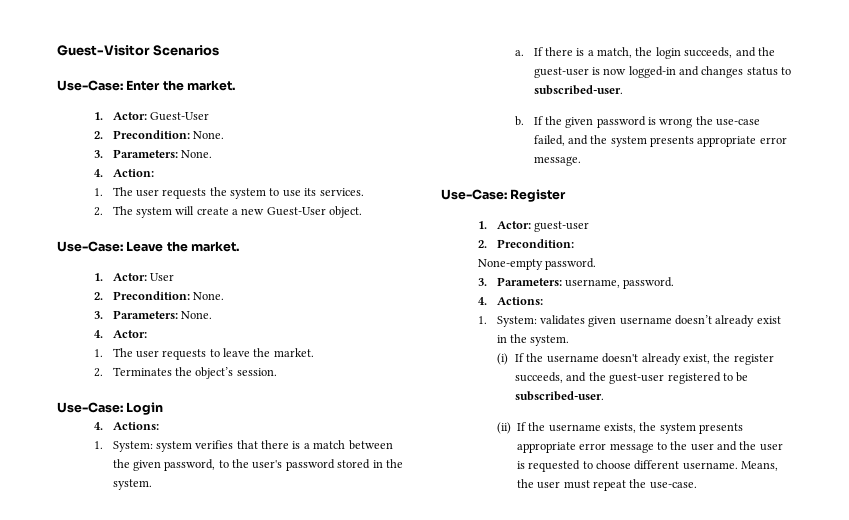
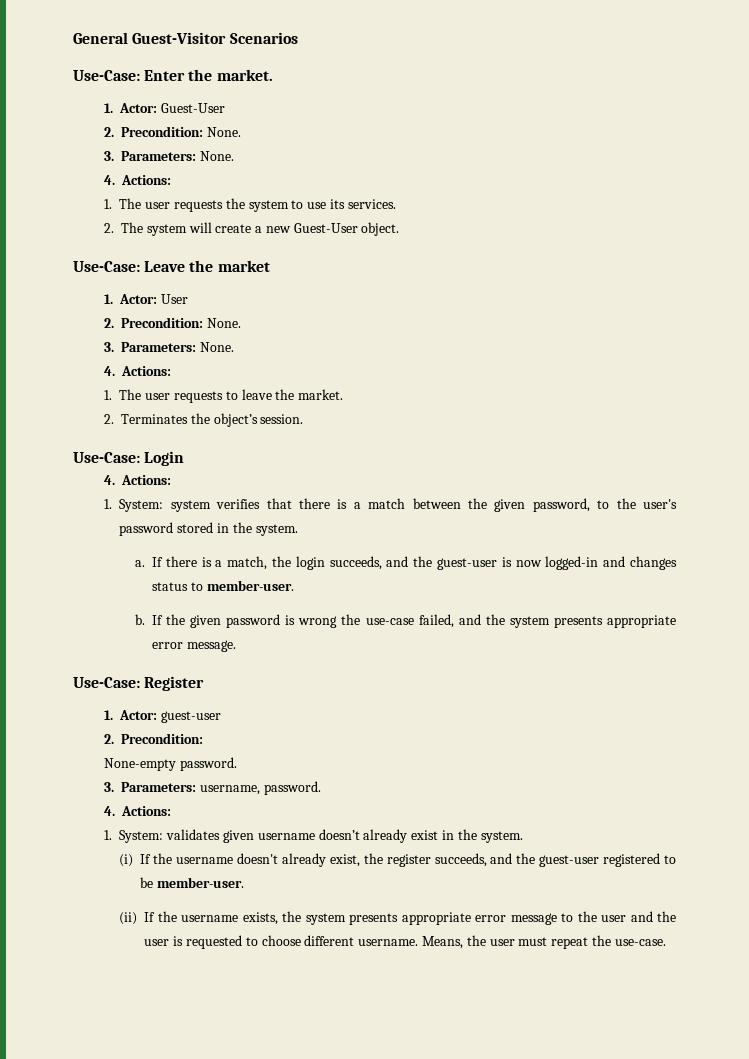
(57, 50) none -> [73,32,128,44] General
[112,169,154,177] Action: -> [120,175,171,185] Actions:
[191,241,240,252] market. -> [217,260,270,272] market
[112,330,147,338] Actor: -> [120,366,171,376] Actions:
[533,85,623,95] subscribed-user. -> [206,580,294,591] member-user.
[515,391,605,401] subscribed-user. -> [157,877,245,888] member-user.

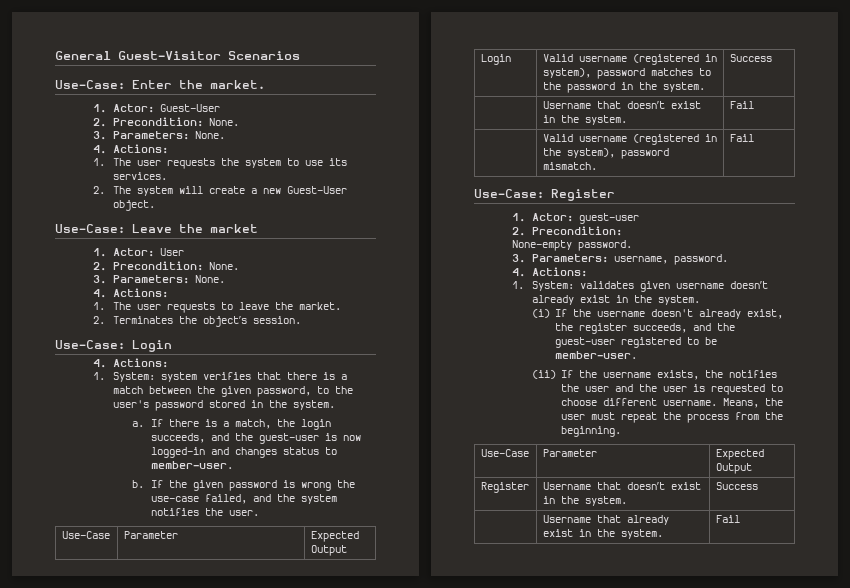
[553,615,676,628] [151,640,236,652] presents appropriate error message. -> [151,508,260,516] [61,531,110,539] [123,531,178,539] [310,531,359,542] [310,545,347,556] [480,54,511,65] [542,54,717,65] [542,68,711,79] [542,82,705,93] [729,54,772,62] [542,101,701,109] [542,115,627,125] [729,101,754,109] [542,134,717,145] [542,148,669,159] [542,162,597,170] [729,134,754,142] notifies the user. // Use-Case | Parameter | Expected Output // Login | Valid username (registered in system), password matches to the password in the system. | Success // | Username that doesn’t exist in the system. | Fail // | Valid username (registered in the system), password mismatch. | Fail
[305,912,574,925] system presents appropriate error message to -> [728,370,777,378] notifies
[614,939,666,946] use-case. -> [686,412,783,423] [560,426,621,437] [480,449,529,457] [542,449,597,457] [715,449,764,460] [715,463,752,474] [480,482,529,493] [542,482,701,490] [542,496,627,506] [715,482,758,490] [542,515,669,525] [542,529,663,539] [715,515,740,523] process from the beginning. // Use-Case | Parameter | Expected Output // Register | Username that doesn’t exist in the system. | Success // | Username that already exist in the system. | Fail

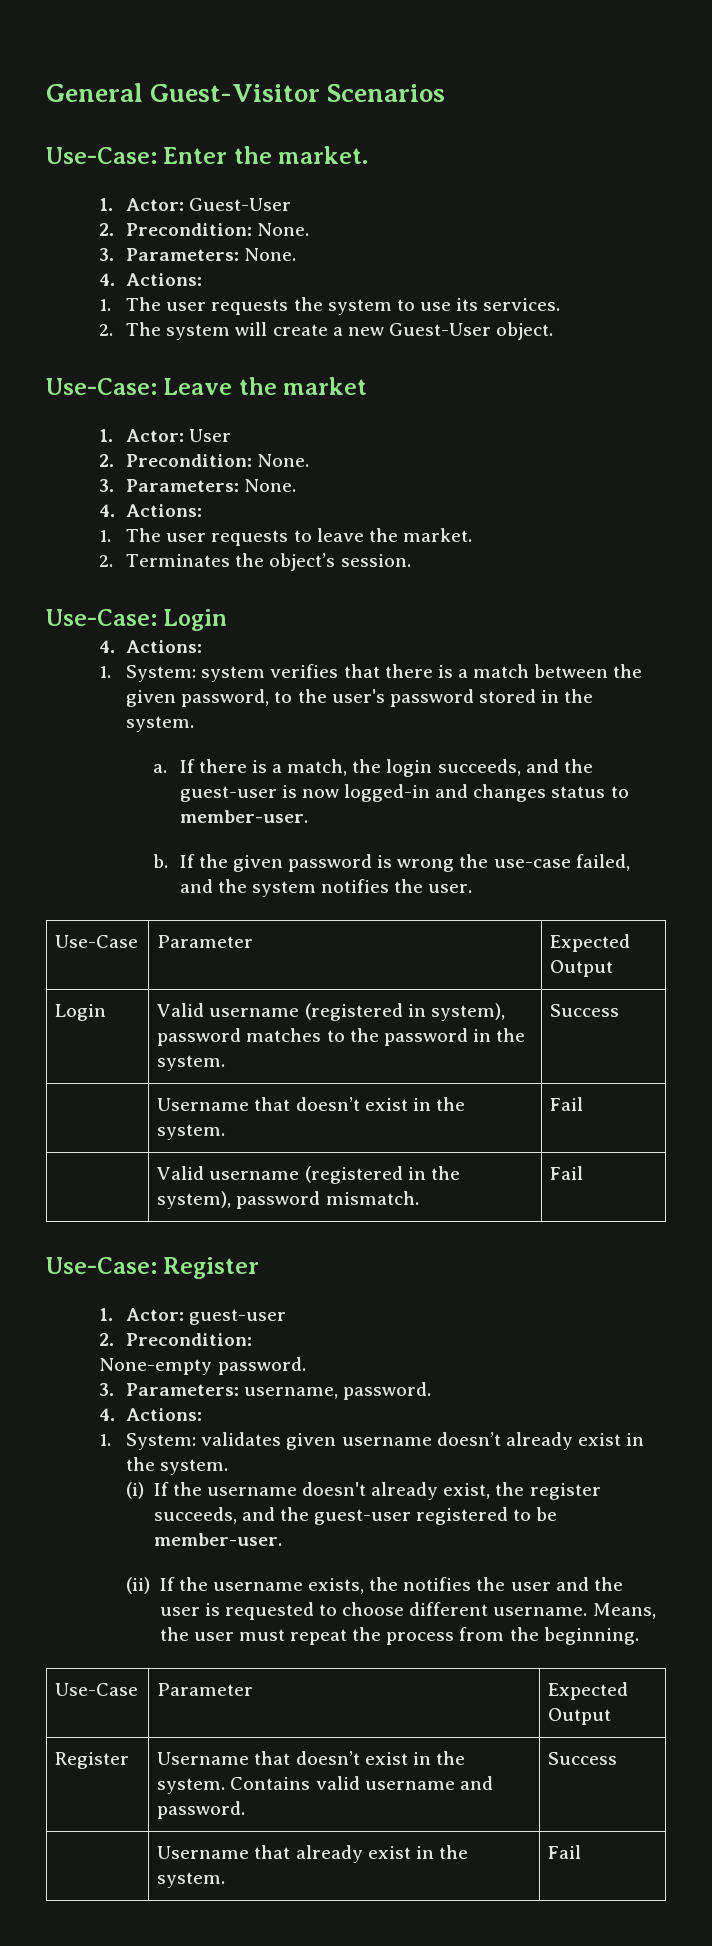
(627, 501) none -> [230,1776,493,1790] [157,1801,246,1819] Contains valid username and password.

